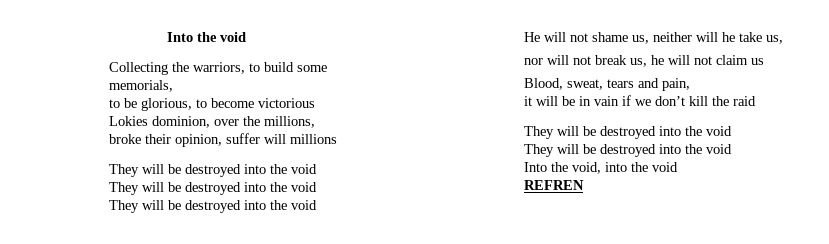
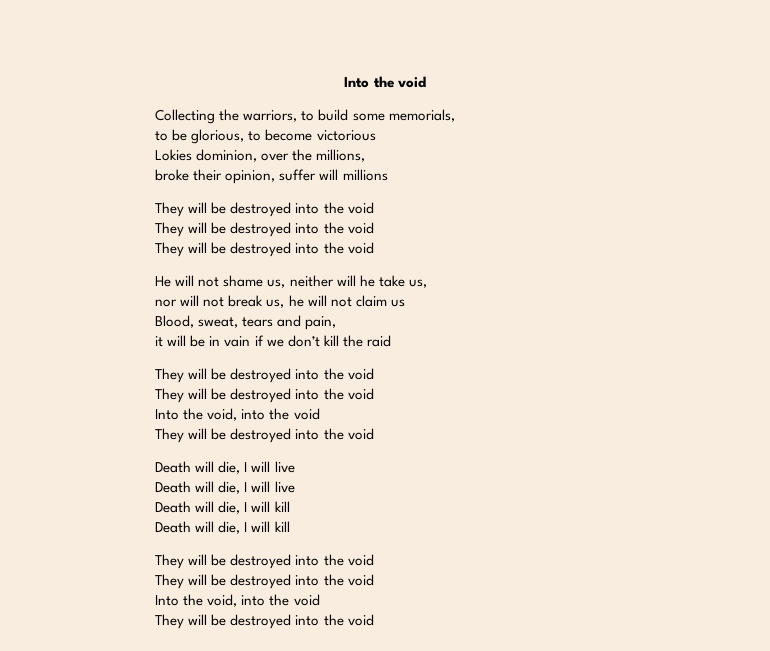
[524,180,585,190] REFREN -> [155,428,374,443] [155,461,295,474] [155,481,295,494] [155,501,290,514] [155,521,290,534] [155,554,374,569] [155,574,374,589] [155,594,320,607] [155,614,374,629] They will be destroyed into the void // Death will die, I will live // Death will die, I will live // Death will die, I will kill // Death will die, I will kill // They will be destroyed into the void // They will be destroyed into the void // Into the void, into the void // They will be destroyed into the void

